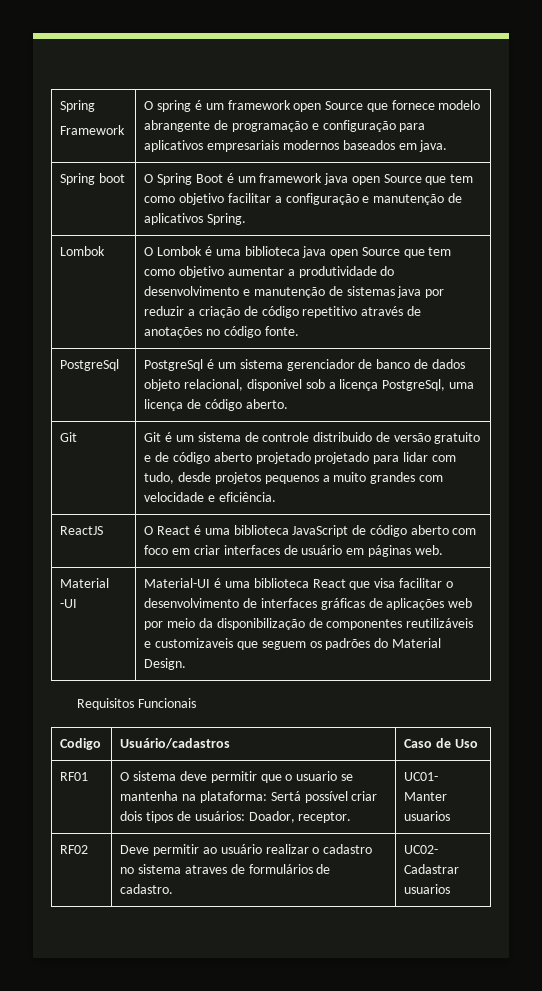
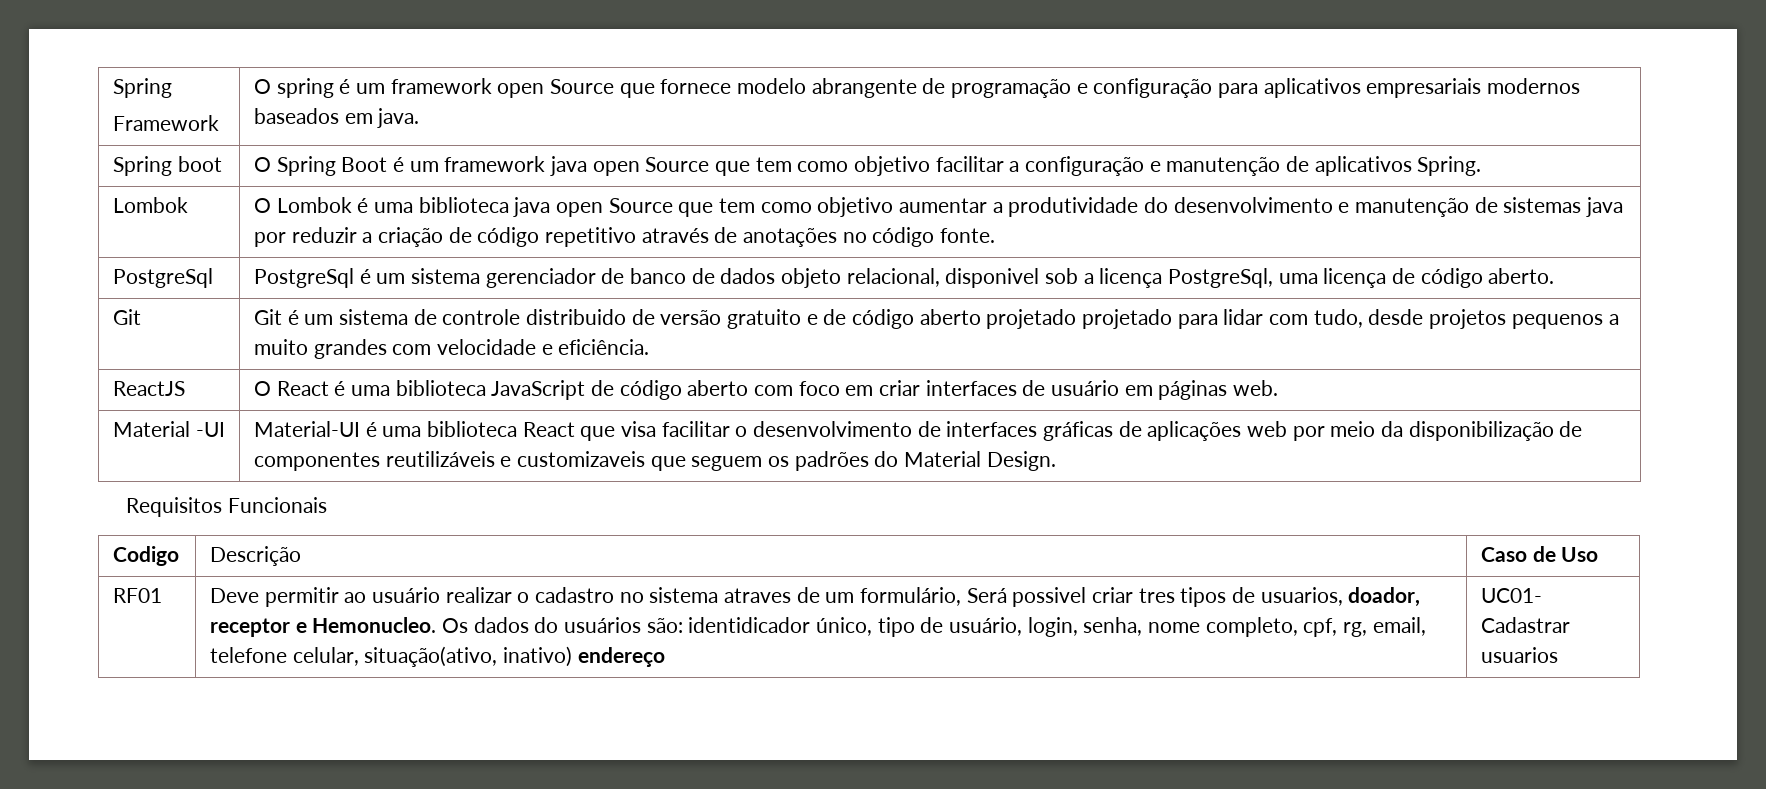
[120,738,231,749] Usuário/cadastros -> [210,546,302,566] Descrição
[120,771,353,783] [120,791,378,803] [120,811,352,823] [404,772,439,781] [404,792,448,801] [404,811,451,821] [60,845,89,854] | O sistema deve permitir que o usuario se mantenha na plataforma: Sertá possível criar dois tipos de usuários: Doador, receptor. | UC01- Manter usuarios // RF02 -> (163, 595) none
[248,864,331,874] [120,884,174,894] [404,845,439,854] formulários de cadastro. | UC02- -> [825,587,1421,607] [210,617,1426,637] [210,646,665,667] [1481,588,1543,603] um formulário, Será possivel criar tres tipos de usuarios, doador, receptor e Hemonucleo. Os dados do usuários são: identidicador único, tipo de usuário, login, senha, nome completo, cpf, rg, email, telefone celular, situação(ativo, inativo) endereço | UC01-

